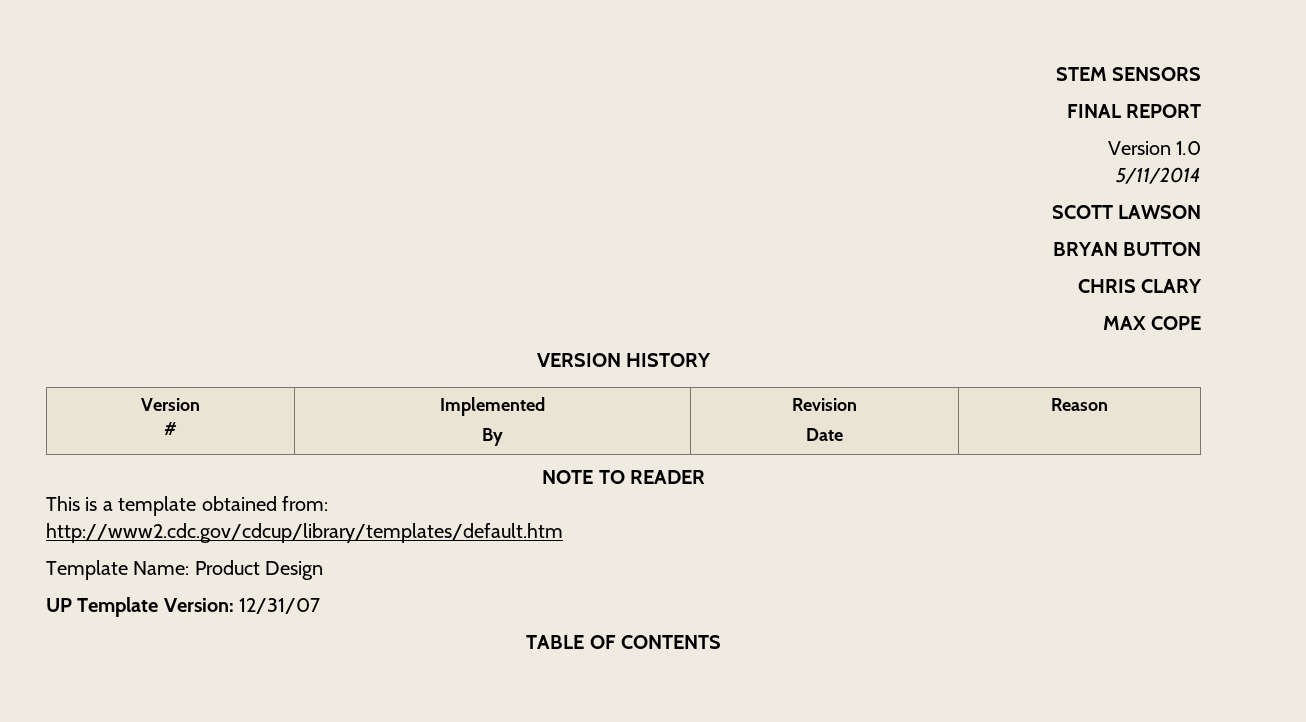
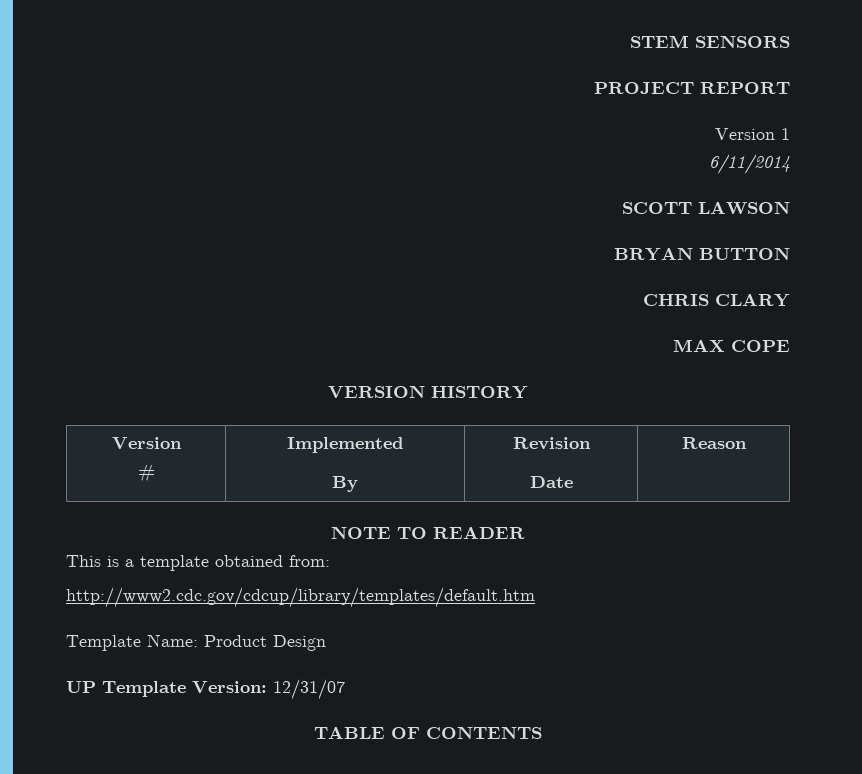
[1066,104,1121,118] FINAL -> [594,82,694,94] PROJECT
[1176,141,1201,155] [1116,167,1201,184] 1.0 // 5/11/2014 -> [781,128,790,140] [709,154,790,174] 1 // 6/11/2014

